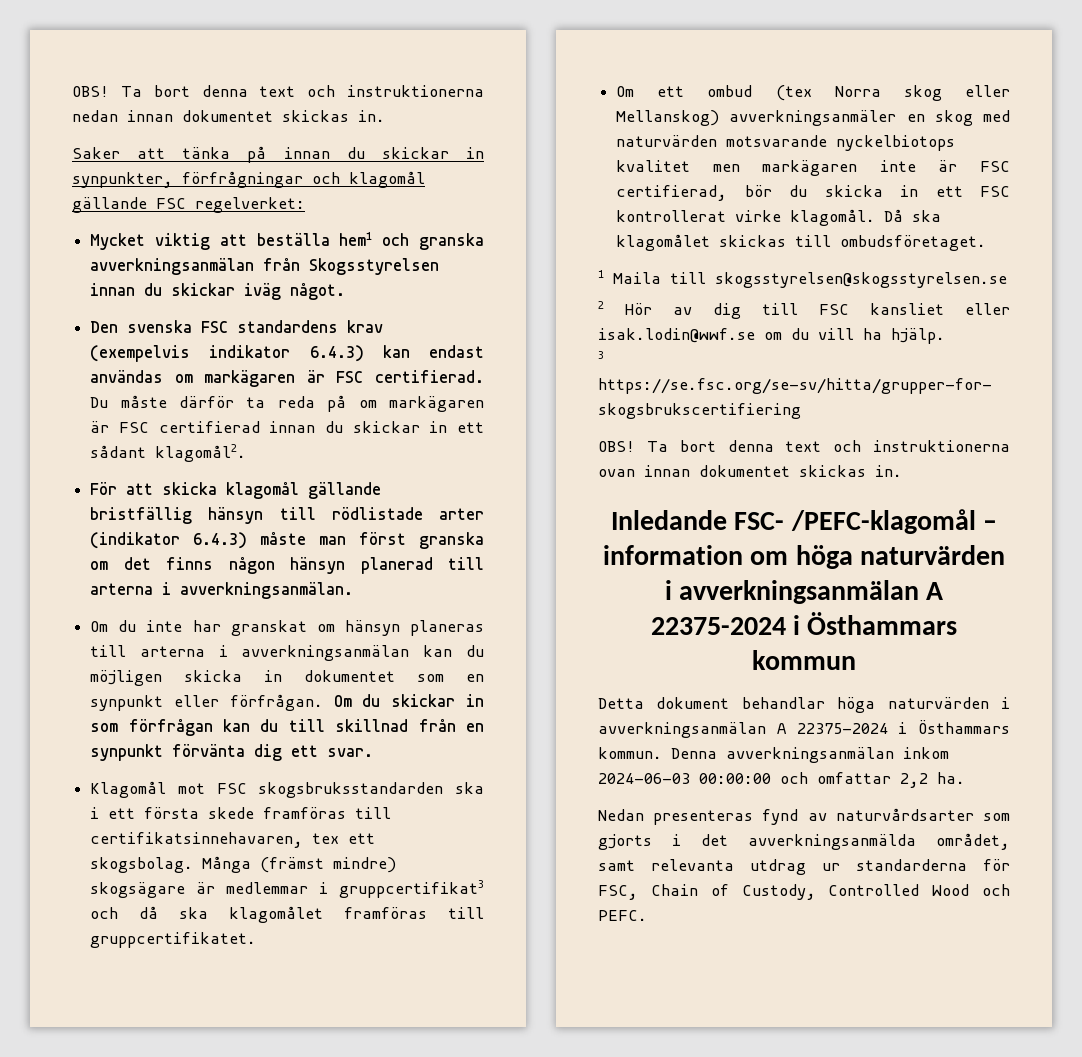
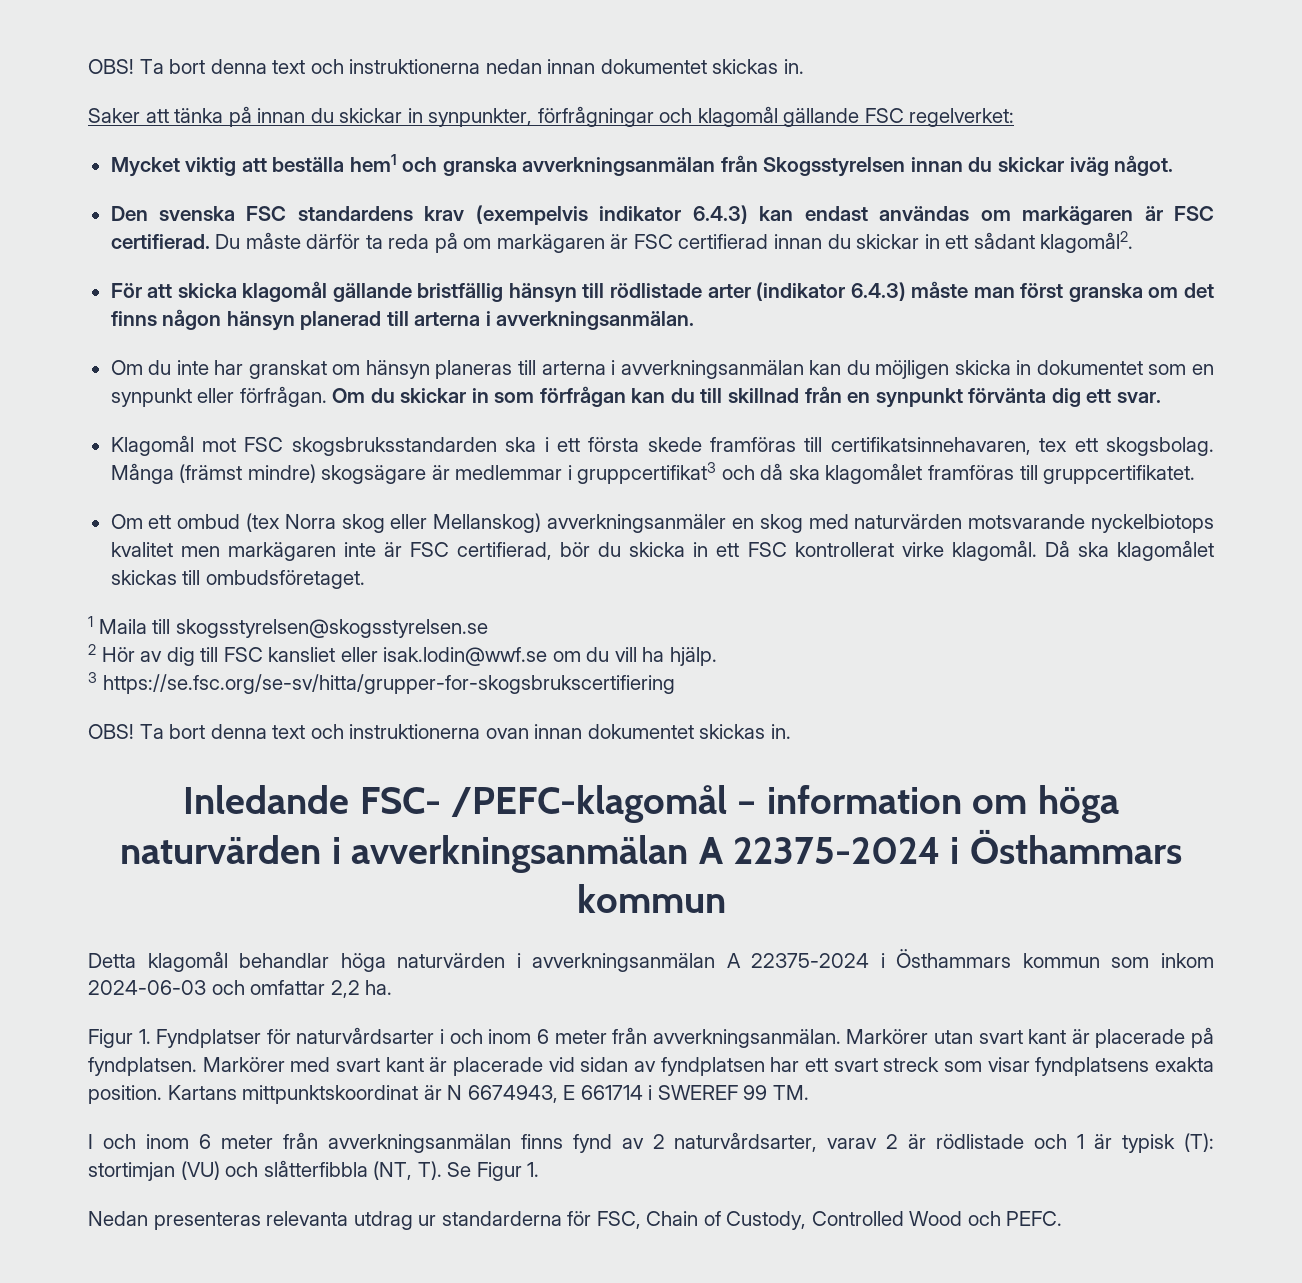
[656,697,730,709] dokument -> [147,951,228,972] klagomål
[598,747,894,763] kommun. Denna avverkningsanmälan -> [1022,953,1150,968] kommun som
[699,773,771,784] 00:00:00 -> (206, 987) none
[598,808,1010,825] [598,833,1010,850] [598,860,635,871] Nedan presenteras fynd av naturvårdsarter som gjorts i det avverkningsanmälda området, samt -> [88,1027,1214,1048] [88,1057,1214,1076] [88,1085,809,1104] [88,1132,1215,1153] [88,1160,540,1181] [88,1211,261,1230] Figur 1. Fyndplatser för naturvårdsarter i och inom 6 meter från avverkningsanmälan. Markörer utan svart kant är placerade på fyndplatsen. Markörer med svart kant är placerade vid sidan av fyndplatsen har ett svart streck som visar fyndplatsens exakta position. Kartans mittpunktskoordinat är N 6674943, E 661714 i SWEREF 99 TM. // I och inom 6 meter från avverkningsanmälan finns fynd av 2 naturvårdsarter, varav 2 är rödlistade och 1 är typisk (T): stortimjan (VU) och slåtterfibbla (NT, T). Se Figur 1. // Nedan presenteras

